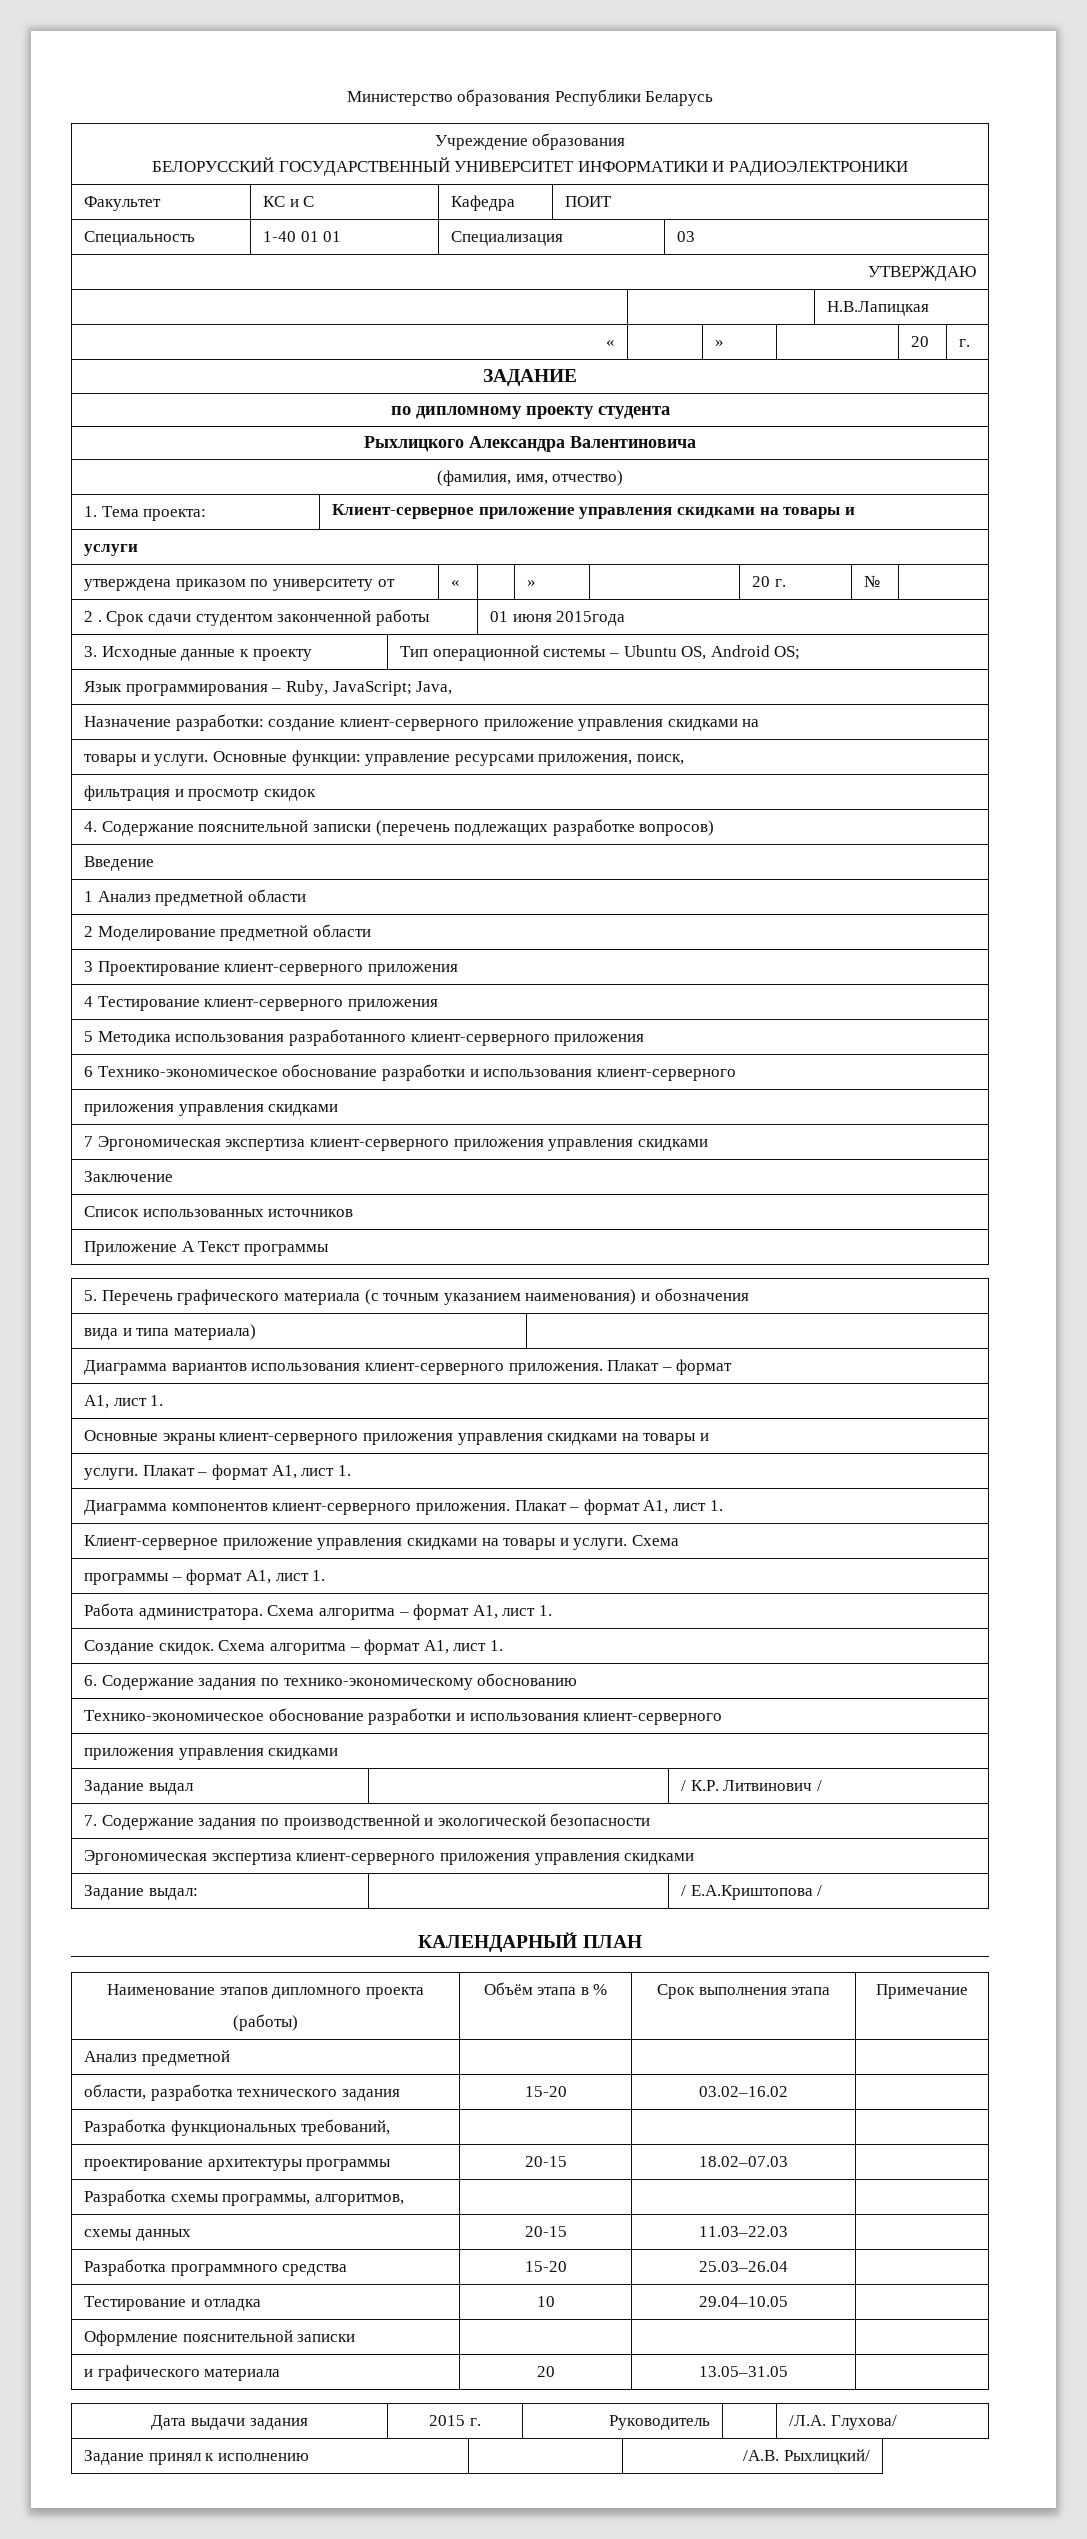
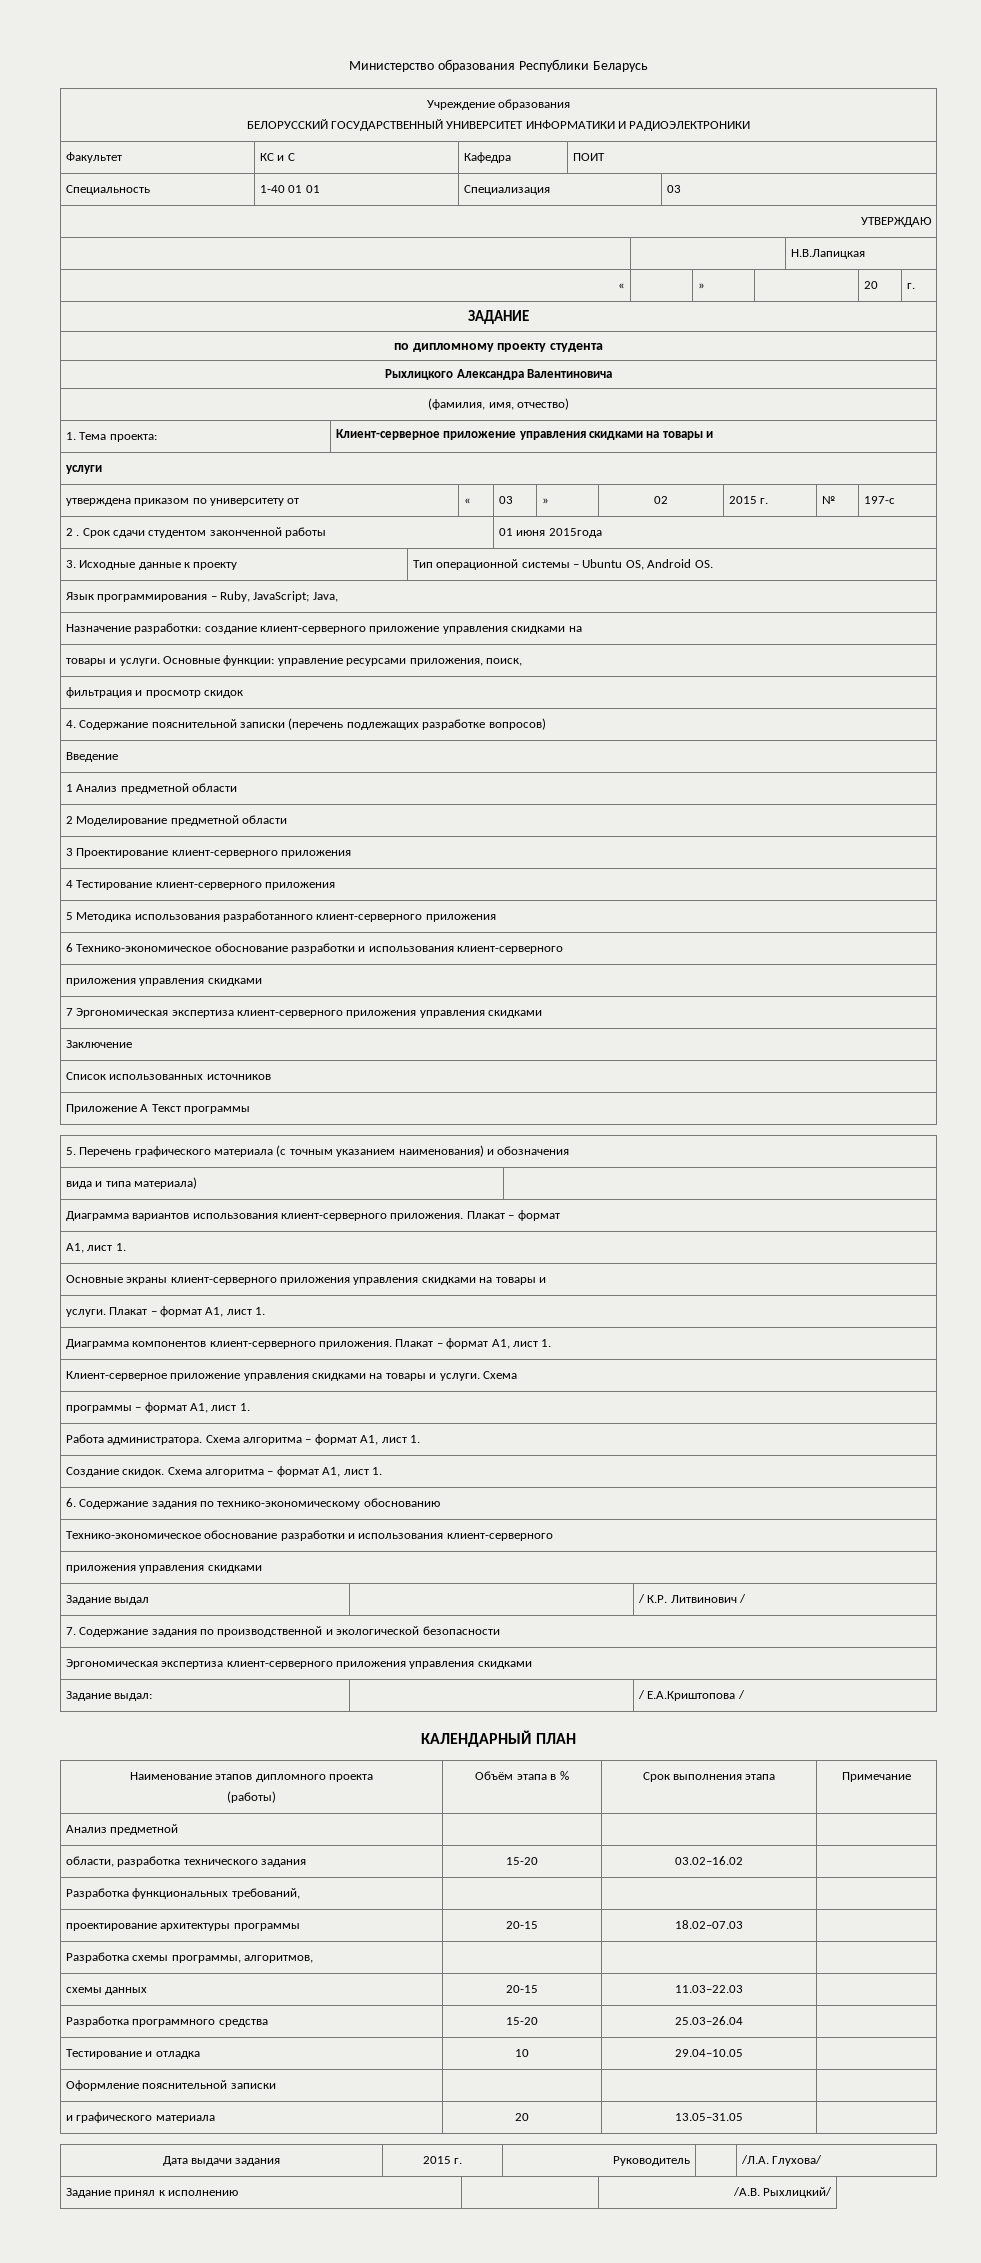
[527,580,537,587] [752,576,771,587] | » | | 20 -> [498,496,513,504] [541,498,549,504] [654,496,668,504] [728,496,757,504] 03 | » | 02 | 2015
(881, 581) none -> [863,496,895,504] 197-с
[774,646,801,660] OS; -> [694,560,713,568] OS.

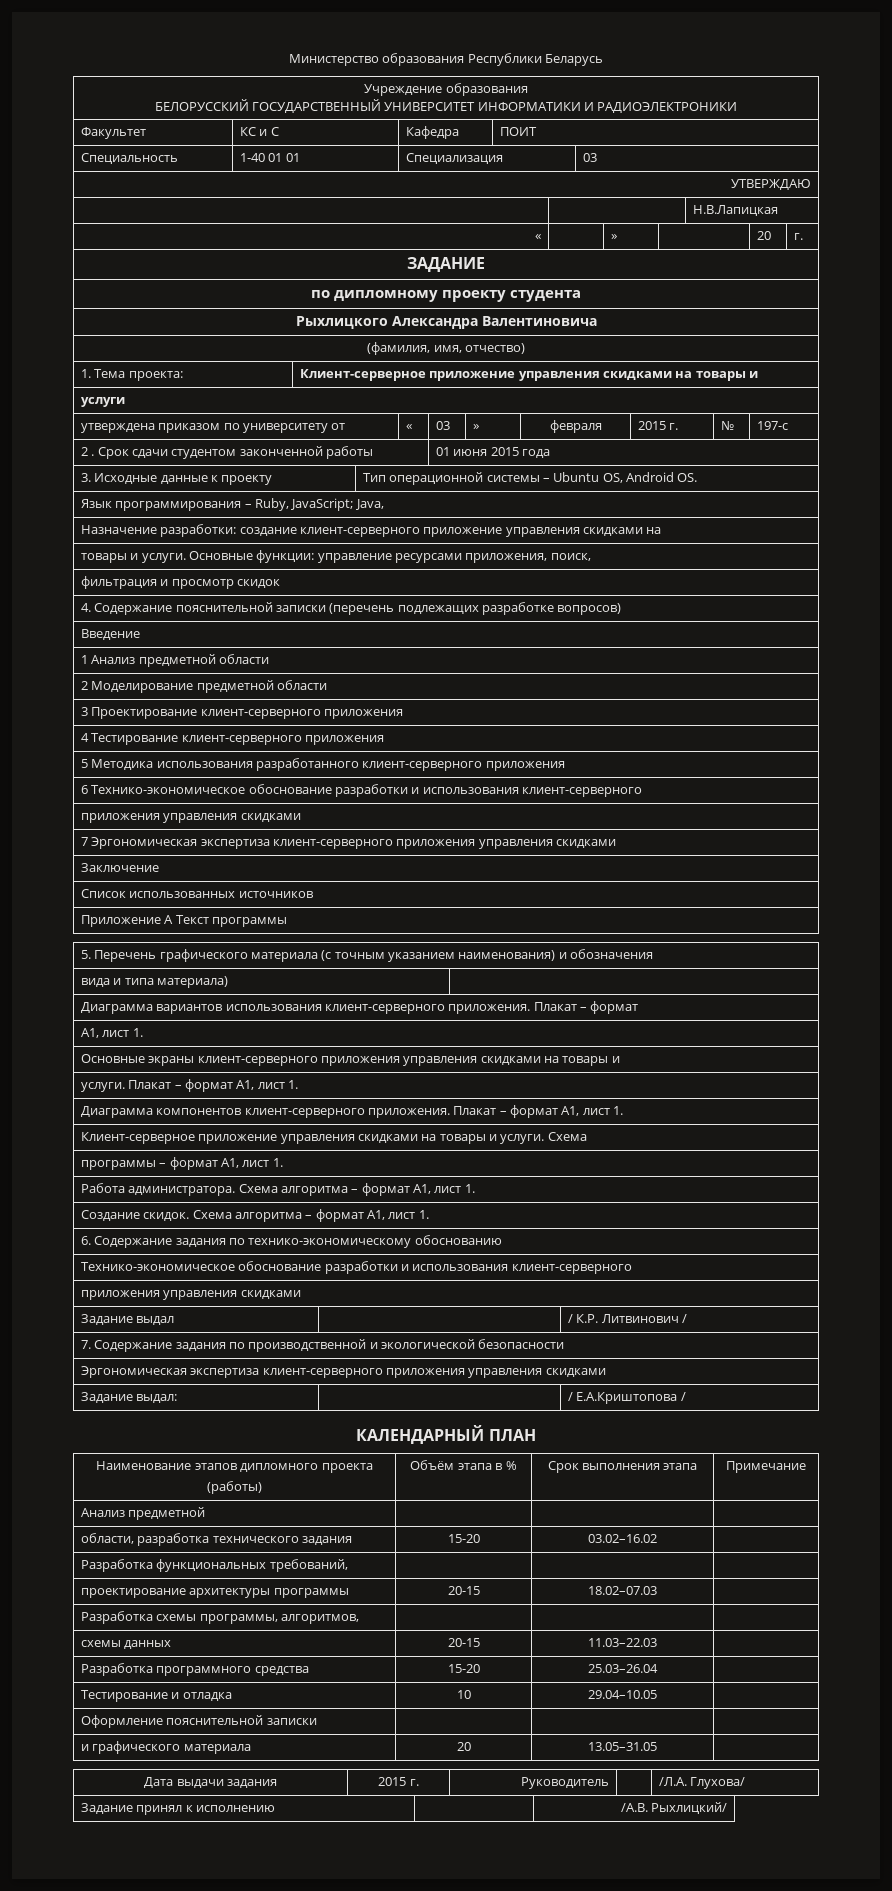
[654,496,668,504] 02 -> [549,420,602,433] февраля
[548,528,602,538] 2015года -> [490,447,550,458] 2015 года

